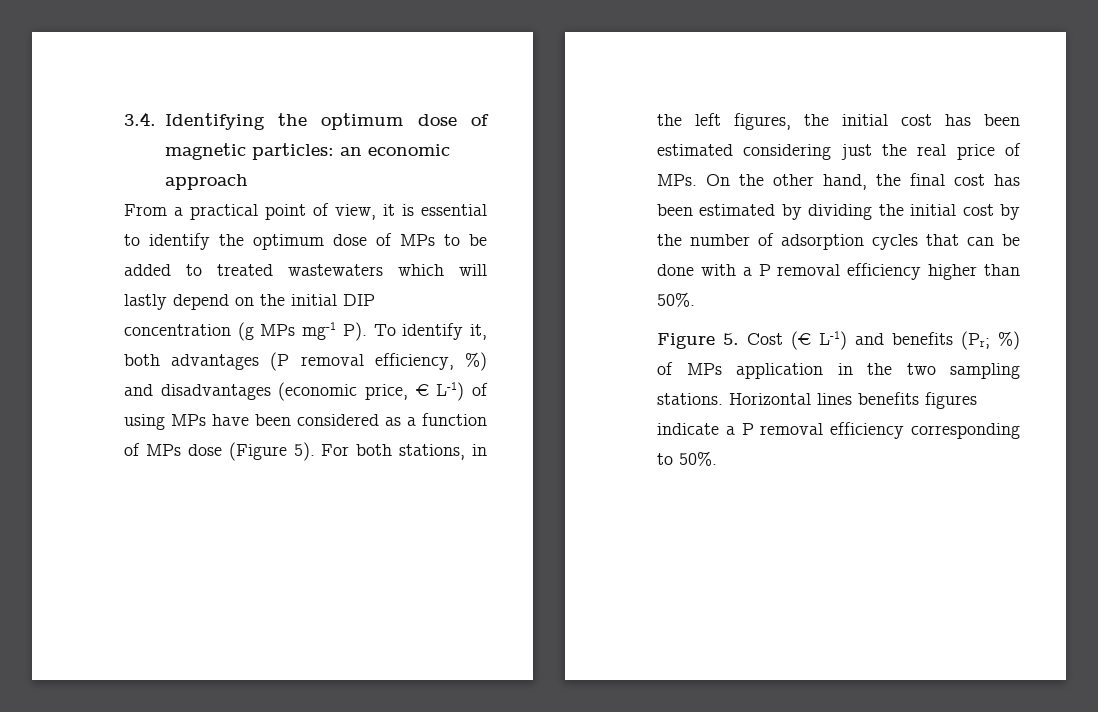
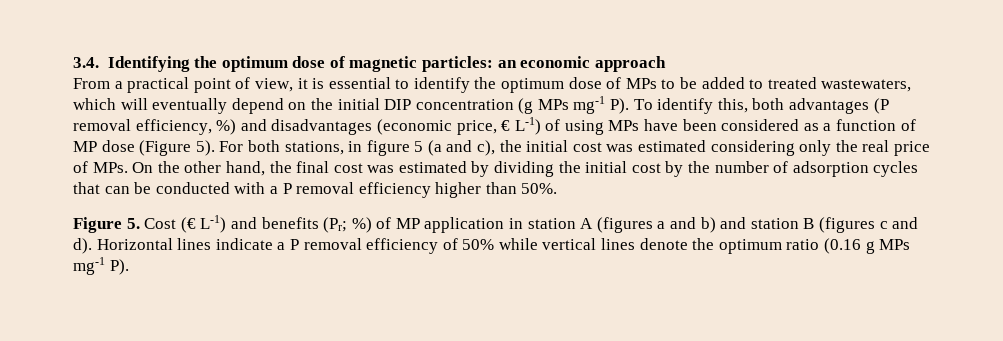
[288,264,383,276] wastewaters -> [821,79,912,92] wastewaters,
[124,294,167,310] lastly -> [152,98,228,114] eventually
[470,324,488,340] it, -> [717,98,748,113] this,
[145,444,181,456] MPs -> [73,141,97,152] MP
[657,113,1020,130] the left figures, the initial cost has been -> [366,140,634,156] figure 5 (a and c), the initial cost was
[840,144,872,160] just -> [799,140,832,156] only
[994,174,1020,186] [657,204,693,216] has been -> [367,165,395,173] was
[657,264,694,276] done -> [155,182,230,194] conducted
[686,363,722,375] MPs -> [395,218,420,229] MP
[867,363,1020,379] [657,392,977,409] the two sampling stations. Horizontal lines benefits figures -> [527,217,919,233] [73,238,212,254] station A (figures a and b) and station B (figures c and d). Horizontal lines
[911,423,1020,439] [657,451,717,466] corresponding to 50%. -> [442,238,911,254] [73,257,129,275] of 50% while vertical lines denote the optimum ratio (0.16 g MPs mg-1 P).

